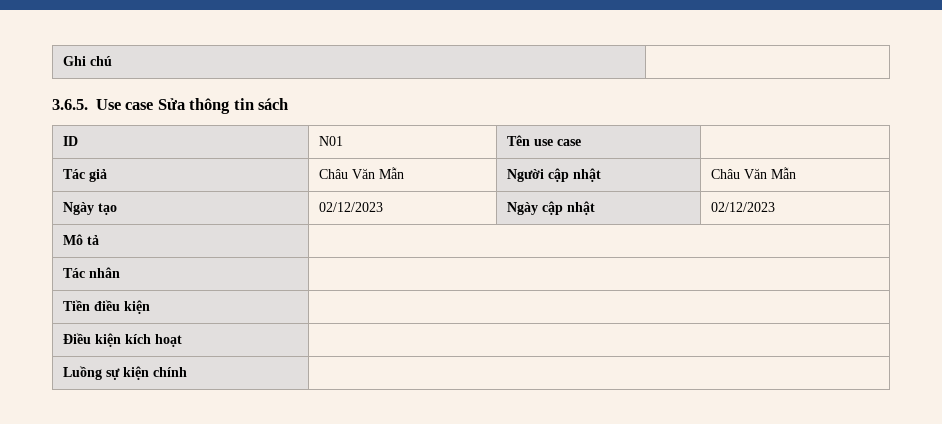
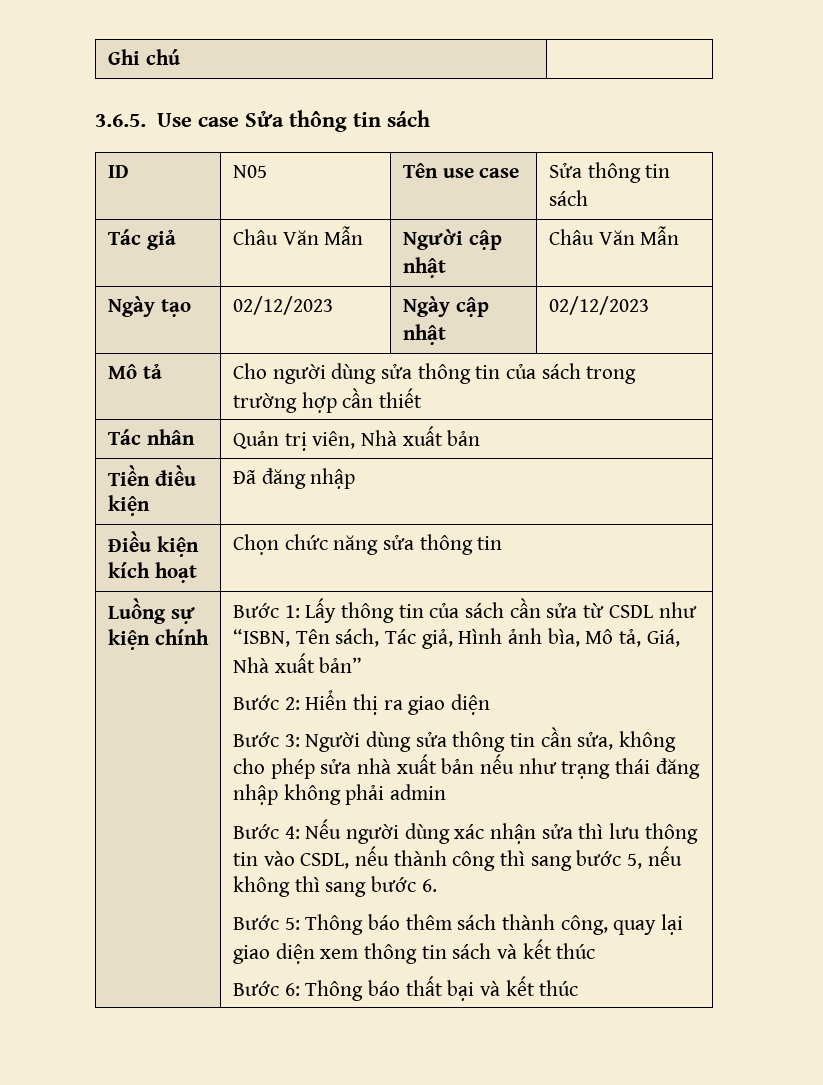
[319,136,344,146] N01 -> [233,165,268,178] N05
(582, 142) none -> [549,162,671,183] [549,190,589,206] Sửa thông tin sách
[63,267,121,278] // Tác nhân | -> [233,363,637,384] [233,388,423,413] [108,429,195,445] [233,426,481,451] Cho người dùng sửa thông tin của sách trong trường hợp cần thiết // Tác nhân | Quản trị viên, Nhà xuất bản
(151, 307) none -> [233,468,356,489] Đã đăng nhập
[63,366,188,380] // Luồng sự kiện chính | -> [233,534,503,555] [108,598,195,624] [108,629,209,650] [233,598,697,623] [233,628,680,649] [233,653,363,673] [233,690,491,715] [233,727,677,752] [233,754,700,779] [233,784,447,805] [233,819,698,844] [233,846,682,871] [233,876,437,897] [233,914,684,935] [233,939,596,964] [233,976,579,1001] Chọn chức năng sửa thông tin // Luồng sự kiện chính | Bước 1: Lấy thông tin của sách cần sửa từ CSDL như “ISBN, Tên sách, Tác giả, Hình ảnh bìa, Mô tả, Giá, Nhà xuất bản” // Bước 2: Hiển thị ra giao diện // Bước 3: Người dùng sửa thông tin cần sửa, không cho phép sửa nhà xuất bản nếu như trạng thái đăng nhập không phải admin // Bước 4: Nếu người dùng xác nhận sửa thì lưu thông tin vào CSDL, nếu thành công thì sang bước 5, nếu không thì sang bước 6. // Bước 5: Thông báo thêm sách thành công, quay lại giao diện xem thông tin sách và kết thúc // Bước 6: Thông báo thất bại và kết thúc

